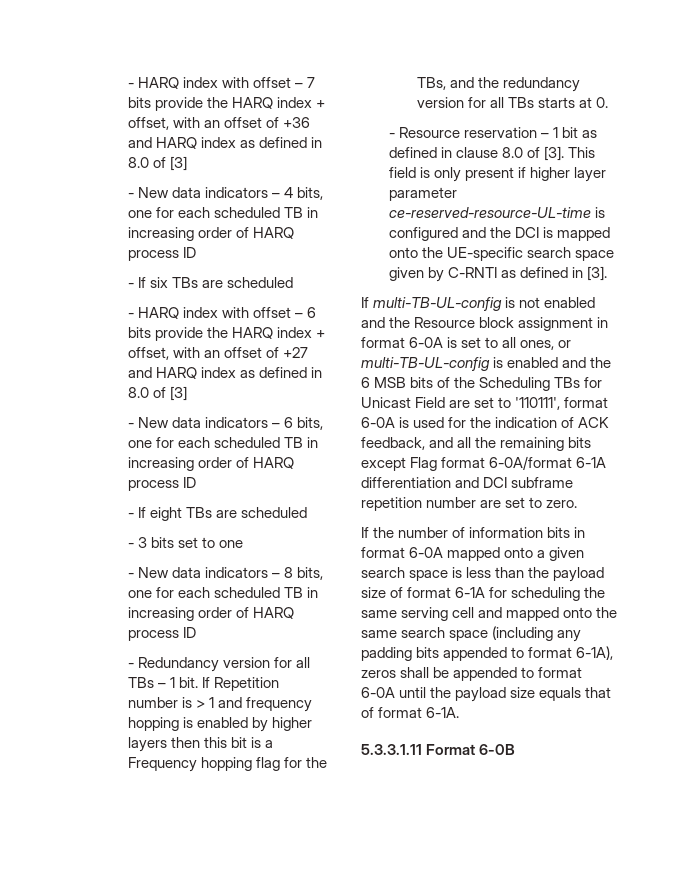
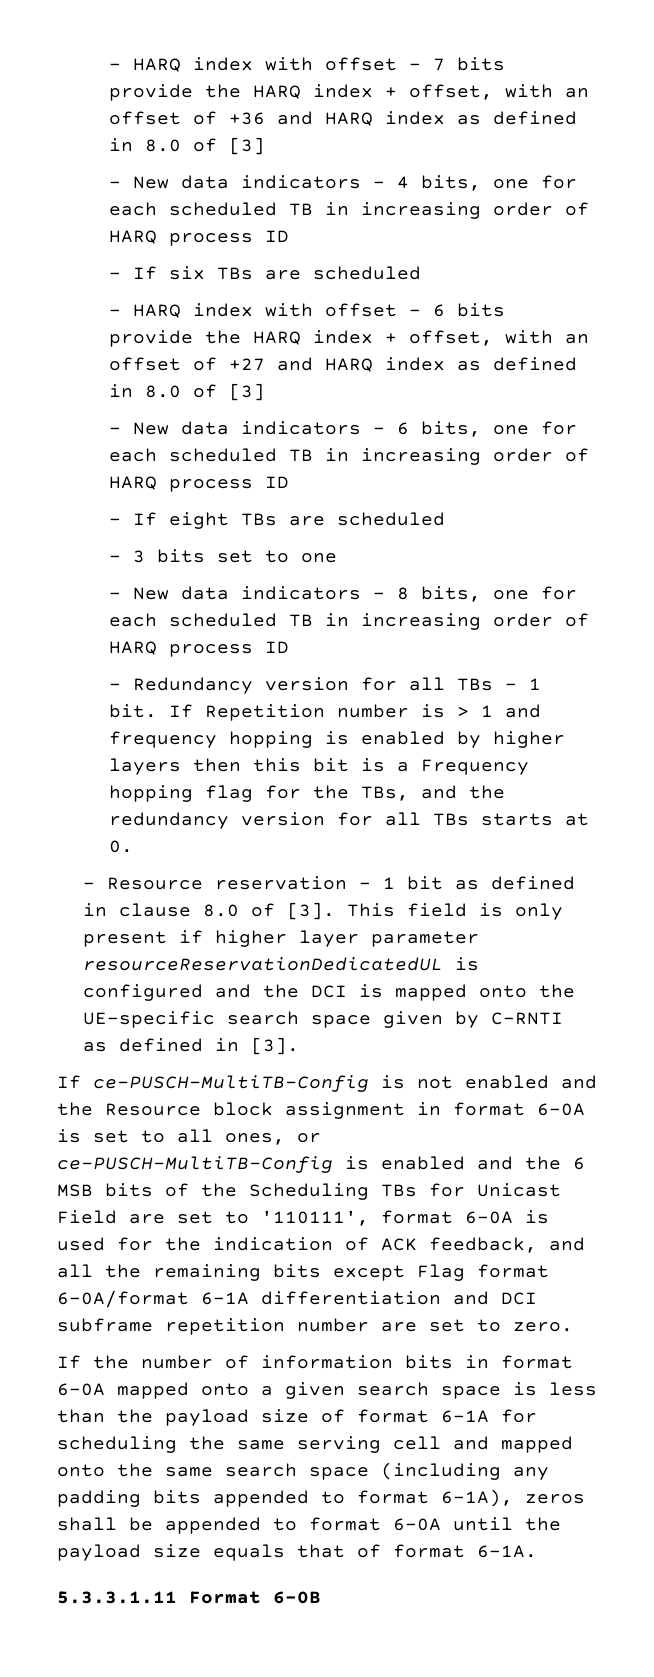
[388,207,591,218] ce-reserved-resource-UL-time -> [82,957,443,971] resourceReservationDedicatedUL
[373,297,503,311] multi-TB-UL-config -> [93,1075,369,1092] ce-PUSCH-MultiTB-Config
[361,357,490,371] multi-TB-UL-config -> [57,1156,333,1173] ce-PUSCH-MultiTB-Config

